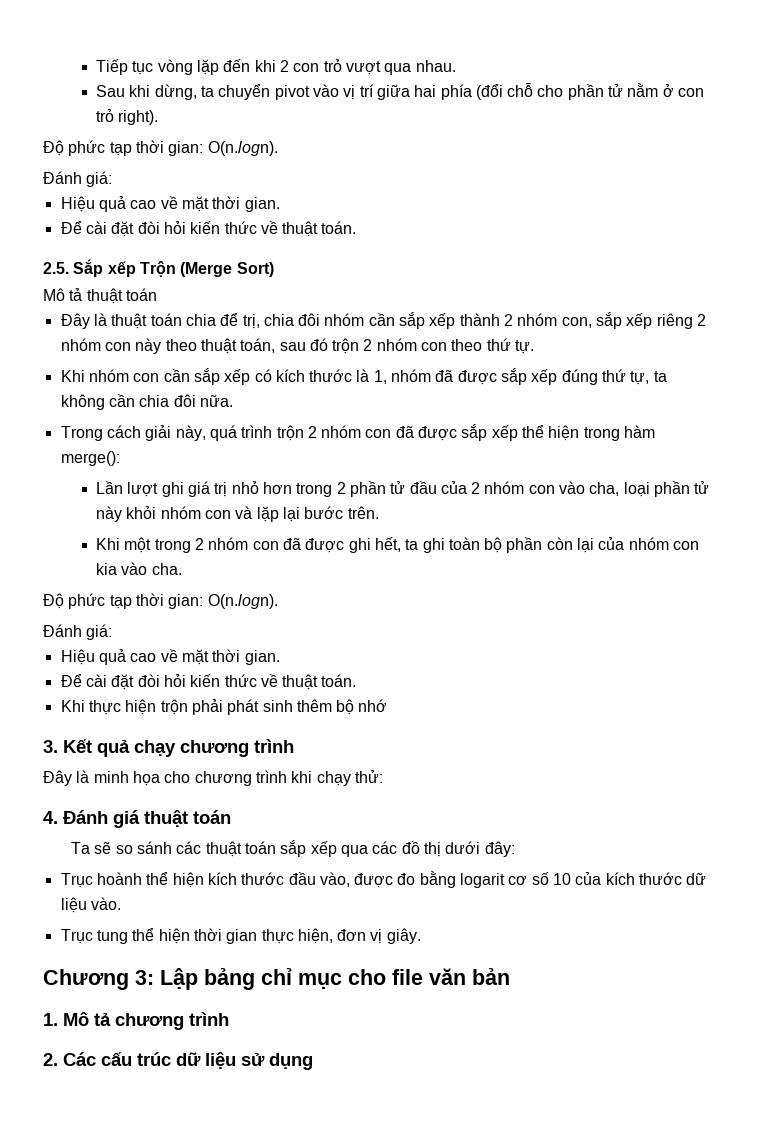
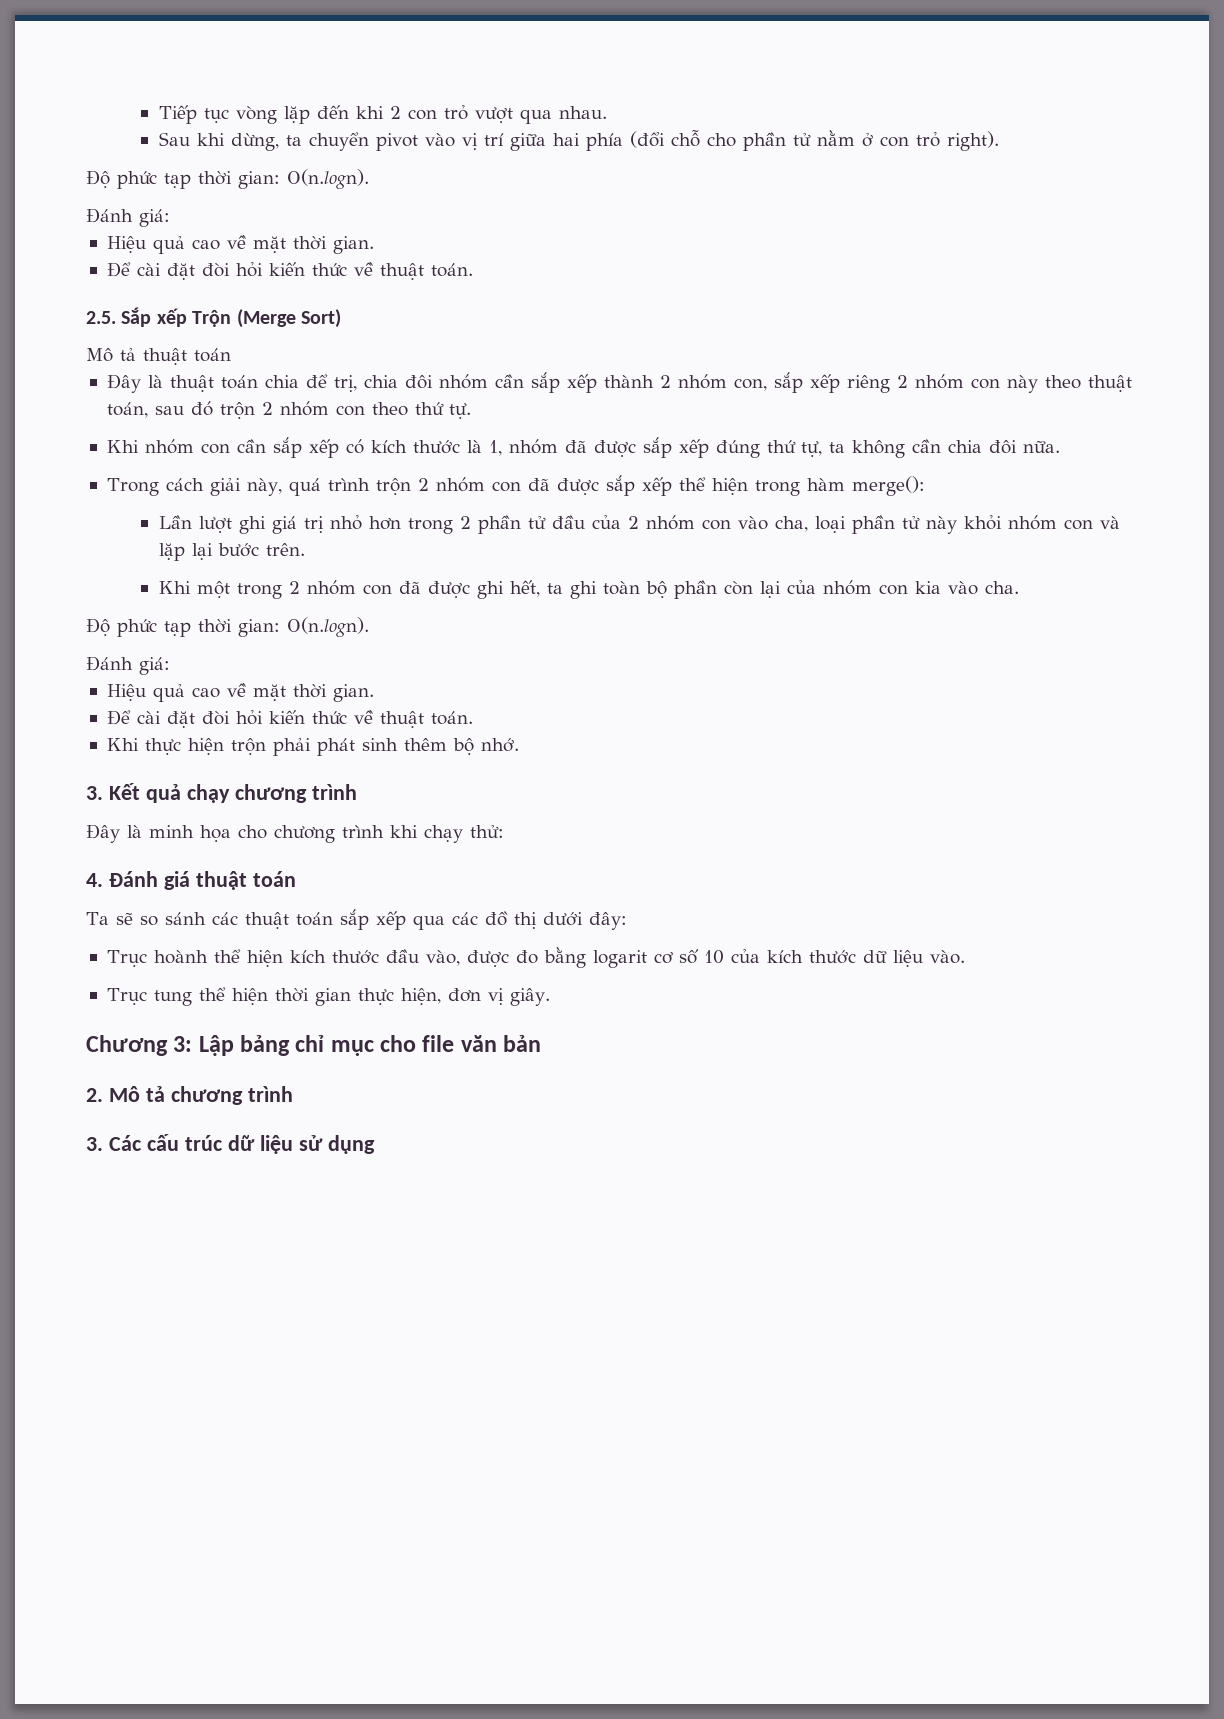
[358,699,388,712] nhớ -> [480,738,519,752] nhớ.
[43,1013,58,1026] 1. -> [86,1088,103,1102] 2.
[43,1053,58,1066] 2. -> [86,1137,103,1151] 3.

